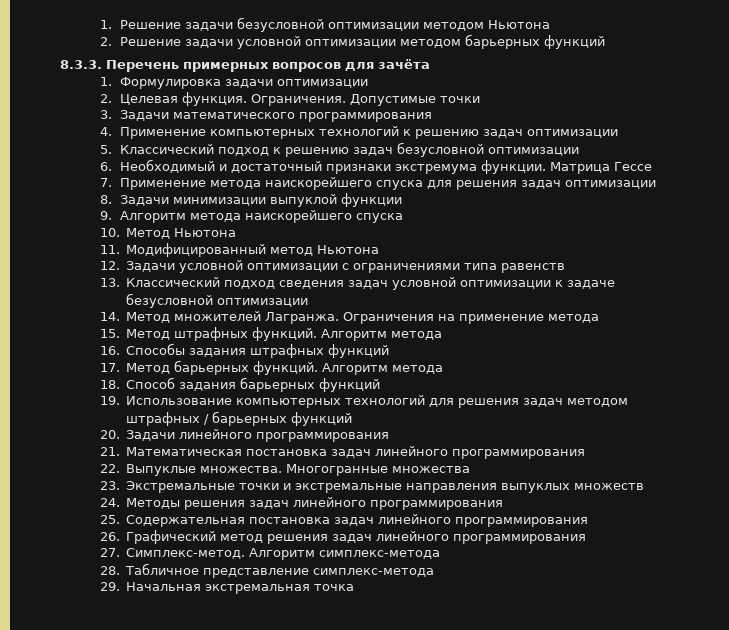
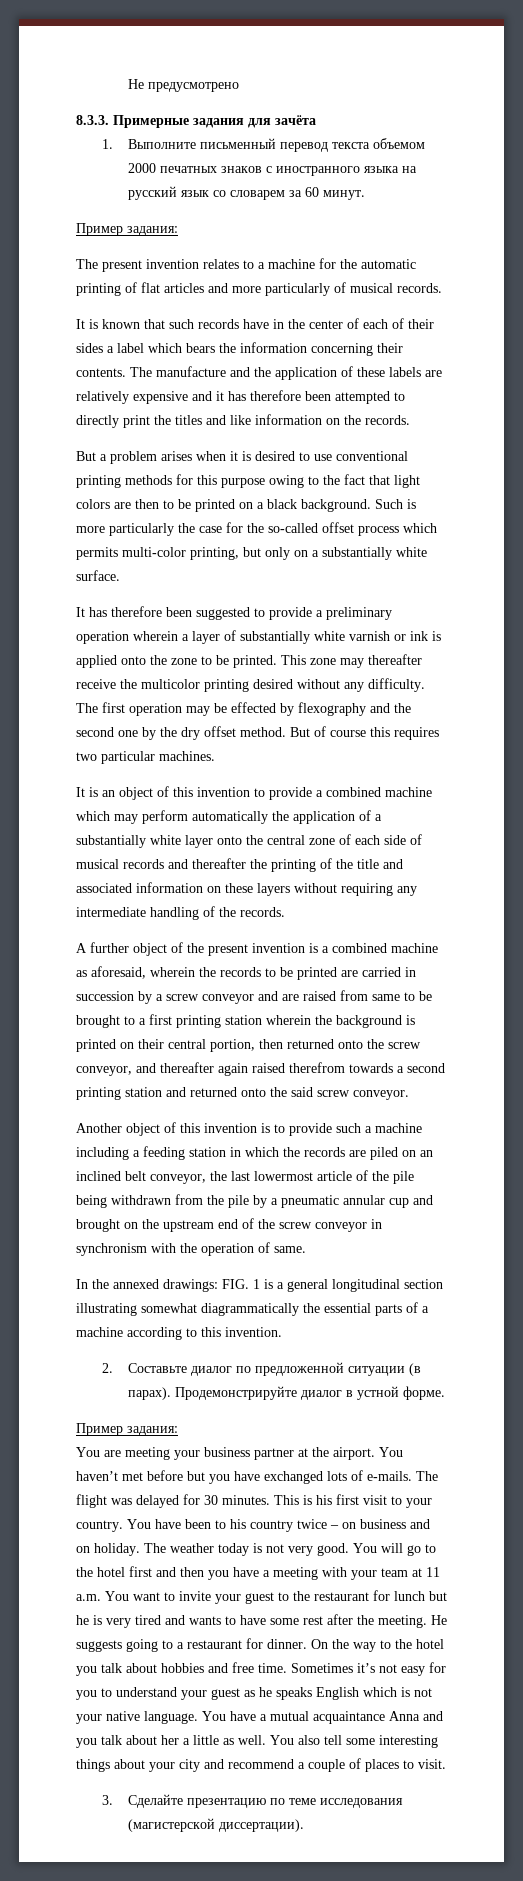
[100,17,551,32] [100,34,606,49] [60,59,430,72] [100,77,369,89] [100,92,481,106] [100,110,433,122] [100,126,619,139] [100,142,580,157] [100,159,653,174] [100,177,657,190] [100,193,403,207] [100,210,404,223] [100,228,237,239] [100,243,380,257] [100,260,566,273] [100,277,616,290] [126,293,309,308] [100,311,600,324] [100,327,443,341] [100,343,390,358] [100,360,444,375] [100,377,381,392] [100,395,629,408] [126,411,353,426] [100,429,390,442] [100,446,586,459] [100,464,471,476] [100,481,645,493] [100,497,504,510] [100,514,589,527] [100,530,587,544] [100,548,441,560] [100,563,435,578] [100,582,355,594] 1. Решение задачи безусловной оптимизации методом Ньютона // 2. Решение задачи условной оптимизации методом барьерных функций // 8.3.3. Перечень примерных вопросов для зачёта // 1. Формулировка задачи оптимизации // 2. Целевая функция. Ограничения. Допустимые точки // 3. Задачи математического программирования // 4. Применение компьютерных технологий к решению задач оптимизации // 5. Классический подход к решению задач безусловной оптимизации // 6. Необходимый и достаточный признаки экстремума функции. Матрица Гессе // 7. Применение метода наискорейшего спуска для решения задач оптимизации // 8. Задачи минимизации выпуклой функции // 9. Алгоритм метода наискорейшего спуска // 10. Метод Ньютона // 11. Модифицированный метод Ньютона // 12. Задачи условной оптимизации с ограничениями типа равенств // 13. Классический подход сведения задач условной оптимизации к задаче безусловной оптимизации // 14. Метод множителей Лагранжа. Ограничения на применение метода // 15. Метод штрафных функций. Алгоритм метода // 16. Способы задания штрафных функций // 17. Метод барьерных функций. Алгоритм метода // 18. Способ задания барьерных функций // 19. Использование компьютерных технологий для решения задач методом штрафных / барьерных функций // 20. Задачи линейного программирования // 21. Математическая постановка задач линейного программирования // 22. Выпуклые множества. Многогранные множества // 23. Экстремальные точки и экстремальные направления выпуклых множеств // 24. Методы решения задач линейного программирования // 25. Содержательная постановка задач линейного программирования // 26. Графический метод решения задач линейного программирования // 27. Симплекс-метод. Алгоритм симплекс-метода // 28. Табличное представление симплекс-метода // 29. Начальная экстремальная точка -> [127,79,239,92] [76,115,316,128] [101,138,425,152] [127,163,417,176] [127,186,365,200] [76,223,178,236] [76,258,416,272] [76,282,442,296] [76,318,434,329] [76,342,403,356] [76,366,442,380] [76,390,405,404] [76,414,410,428] [76,451,408,464] [76,474,420,488] [76,499,416,512] [76,522,437,536] [76,547,427,560] [76,570,120,581] [76,606,392,620] [76,630,441,644] [76,654,422,668] [76,678,425,692] [76,702,411,716] [76,726,439,740] [76,751,215,764] [76,786,432,800] [76,810,382,824] [76,834,422,848] [76,858,403,872] [76,882,417,896] [76,906,285,920] [76,942,438,956] [76,966,416,980] [76,990,432,1004] [76,1014,415,1028] [76,1039,421,1052] [76,1062,445,1076] [76,1087,409,1100] [76,1122,422,1136] [76,1146,433,1160] [76,1170,414,1184] [76,1194,433,1208] [76,1218,382,1232] [76,1242,306,1256] [76,1279,443,1292] [76,1302,429,1316] [76,1327,282,1340] [101,1362,421,1376] [127,1386,445,1400] [76,1423,178,1436] [76,1447,403,1460] [76,1470,438,1484] [76,1494,432,1508] [76,1519,430,1532] [76,1543,436,1556] [76,1566,440,1580] [76,1590,447,1604] [76,1614,447,1628] [76,1638,444,1652] [76,1662,446,1676] [76,1687,432,1700] [76,1711,443,1724] [76,1735,438,1748] [76,1758,446,1772] [101,1794,403,1808] [127,1818,304,1832] Не предусмотрено // 8.3.3. Примерные задания для зачёта // 1. Выполните письменный перевод текста объемом 2000 печатных знаков с иностранного языка на русский язык со словарем за 60 минут. // Пример задания: // The present invention relates to a machine for the automatic printing of flat articles and more particularly of musical records. // It is known that such records have in the center of each of their sides a label which bears the information concerning their contents. The manufacture and the application of these labels are relatively expensive and it has therefore been attempted to directly print the titles and like information on the records. // But a problem arises when it is desired to use conventional printing methods for this purpose owing to the fact that light colors are then to be printed on a black background. Such is more particularly the case for the so-called offset process which permits multi-color printing, but only on a substantially white surface. // It has therefore been suggested to provide a preliminary operation wherein a layer of substantially white varnish or ink is applied onto the zone to be printed. This zone may thereafter receive the multicolor printing desired without any difficulty. The first operation may be effected by flexography and the second one by the dry offset method. But of course this requires two particular machines. // It is an object of this invention to provide a combined machine which may perform automatically the application of a substantially white layer onto the central zone of each side of musical records and thereafter the printing of the title and associated information on these layers without requiring any intermediate handling of the records. // A further object of the present invention is a combined machine as aforesaid, wherein the records to be printed are carried in succession by a screw conveyor and are raised from same to be brought to a first printing station wherein the background is printed on their central portion, then returned onto the screw conveyor, and thereafter again raised therefrom towards a second printing station and returned onto the said screw conveyor. // Another object of this invention is to provide such a machine including a feeding station in which the records are piled on an inclined belt conveyor, the last lowermost article of the pile being withdrawn from the pile by a pneumatic annular cup and brought on the upstream end of the screw conveyor in synchronism with the operation of same. // In the annexed drawings: FIG. 1 is a general longitudinal section illustrating somewhat diagrammatically the essential parts of a machine according to this invention. // 2. Составьте диалог по предложенной ситуации (в парах). Продемонстрируйте диалог в устной форме. // Пример задания: // You are meeting your business partner at the airport. You haven’t met before but you have exchanged lots of e-mails. The flight was delayed for 30 minutes. This is his first visit to your country. You have been to his country twice – on business and on holiday. The weather today is not very good. You will go to the hotel first and then you have a meeting with your team at 11 a.m. You want to invite your guest to the restaurant for lunch but he is very tired and wants to have some rest after the meeting. He suggests going to a restaurant for dinner. On the way to the hotel you talk about hobbies and free time. Sometimes it’s not easy for you to understand your guest as he speaks English which is not your native language. You have a mutual acquaintance Anna and you talk about her a little as well. You also tell some interesting things about your city and recommend a couple of places to visit. // 3. Сделайте презентацию по теме исследования (магистерской диссертации).

